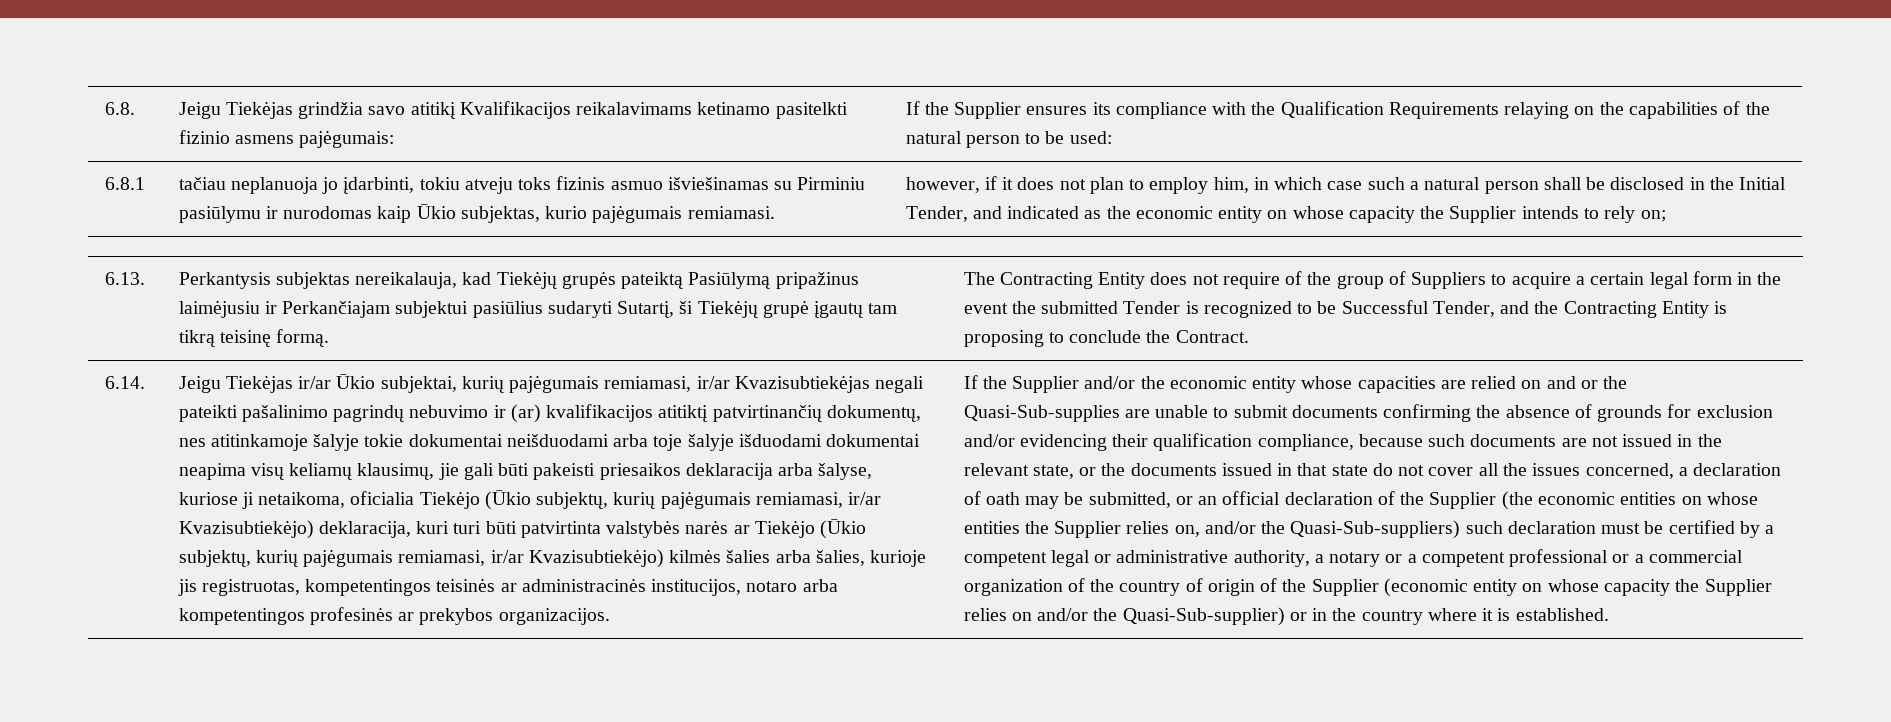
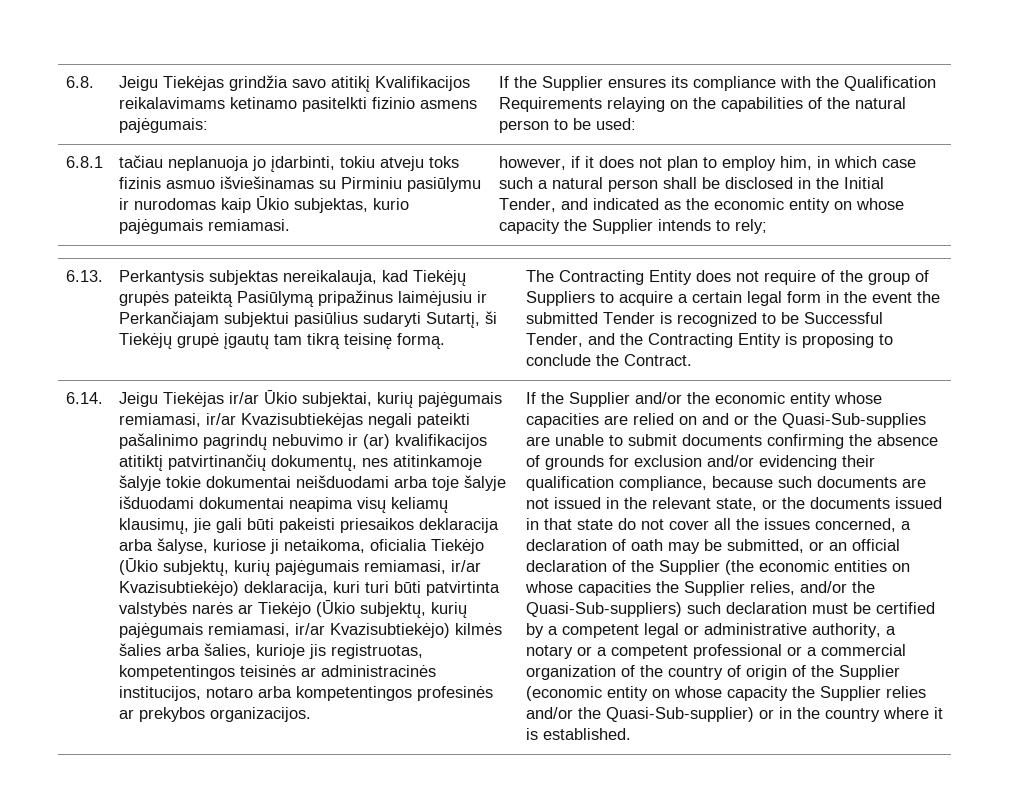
[1604,206,1666,223] rely on; -> [734,219,767,234] rely;
[963,521,1200,538] entities the Supplier relies on, -> [577,581,795,596] capacities the Supplier relies,
[1011,612,1032,621] on -> (926, 692) none

